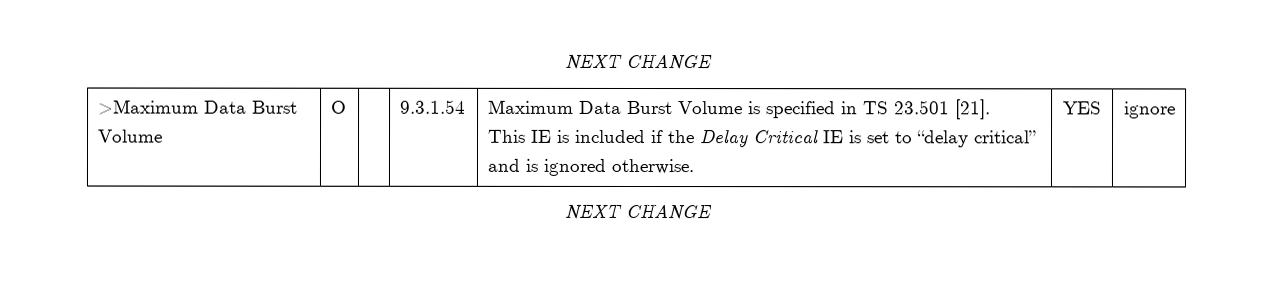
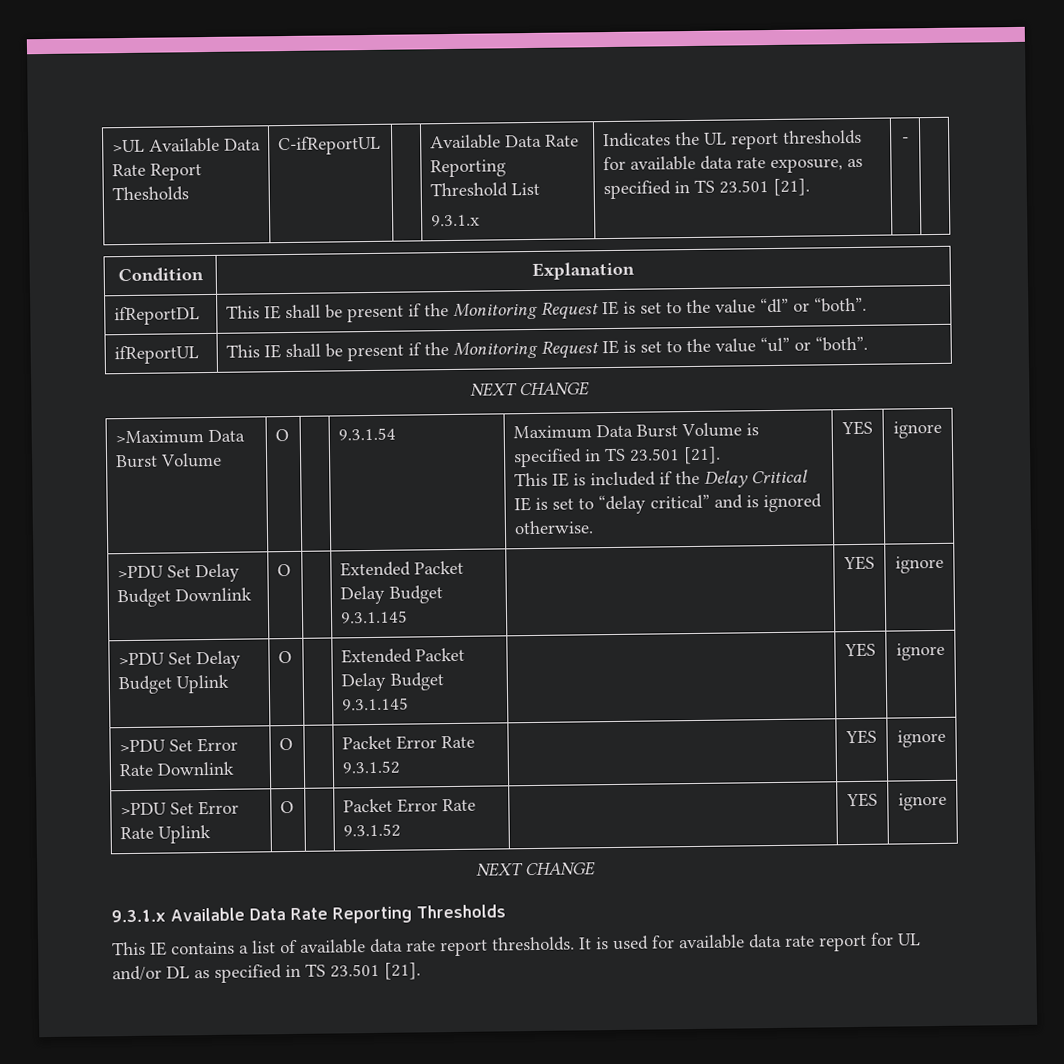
(564, 61) none -> [111,137,261,153] [111,163,202,181] [111,186,189,202] [277,135,381,156] [429,134,579,150] [429,159,506,178] [429,182,540,198] [430,214,480,227] [602,129,862,150] [602,155,863,174] [602,178,810,200] [902,136,909,143] [117,267,204,283] [532,261,635,280] [113,306,200,326] [225,296,867,323] [113,345,199,365] [225,335,868,362] >UL Available Data Rate Report Thesholds | C-ifReportUL | | Available Data Rate Reporting Threshold List // 9.3.1.x | Indicates the UL report thresholds for available data rate exposure, as specified in TS 23.501 [21]. | - | // Condition | Explanation // ifReportDL | This IE shall be present if the Monitoring Request IE is set to the value “dl” or “both”. // ifReportUL | This IE shall be present if the Monitoring Request IE is set to the value “ul” or “both”. //
[563,203,712,221] // NEXT CHANGE -> [116,563,240,583] [116,587,252,608] [276,563,291,577] [339,560,464,577] [339,585,443,605] [339,610,408,624] [843,555,875,571] [895,555,944,574] [117,650,241,670] [117,674,229,695] [277,650,292,664] [340,647,465,664] [340,672,444,692] [341,697,409,711] [844,642,876,658] [896,642,945,661] [118,737,238,753] [118,761,234,777] [278,737,293,751] [341,735,475,750] [341,760,400,775] [845,729,877,745] [897,729,946,748] [119,800,239,816] [119,825,211,844] [279,800,294,814] [342,798,476,813] [342,823,401,838] [846,792,878,808] [898,792,947,811] [475,861,596,877] [111,904,506,924] [112,932,921,957] [112,962,421,983] // >PDU Set Delay Budget Downlink | O | | Extended Packet Delay Budget 9.3.1.145 | | YES | ignore // >PDU Set Delay Budget Uplink | O | | Extended Packet Delay Budget 9.3.1.145 | | YES | ignore // >PDU Set Error Rate Downlink | O | | Packet Error Rate 9.3.1.52 | | YES | ignore // >PDU Set Error Rate Uplink | O | | Packet Error Rate 9.3.1.52 | | YES | ignore // NEXT CHANGE // 9.3.1.x Available Data Rate Reporting Thresholds // This IE contains a list of available data rate report thresholds. It is used for available data rate report for UL and/or DL as specified in TS 23.501 [21].

